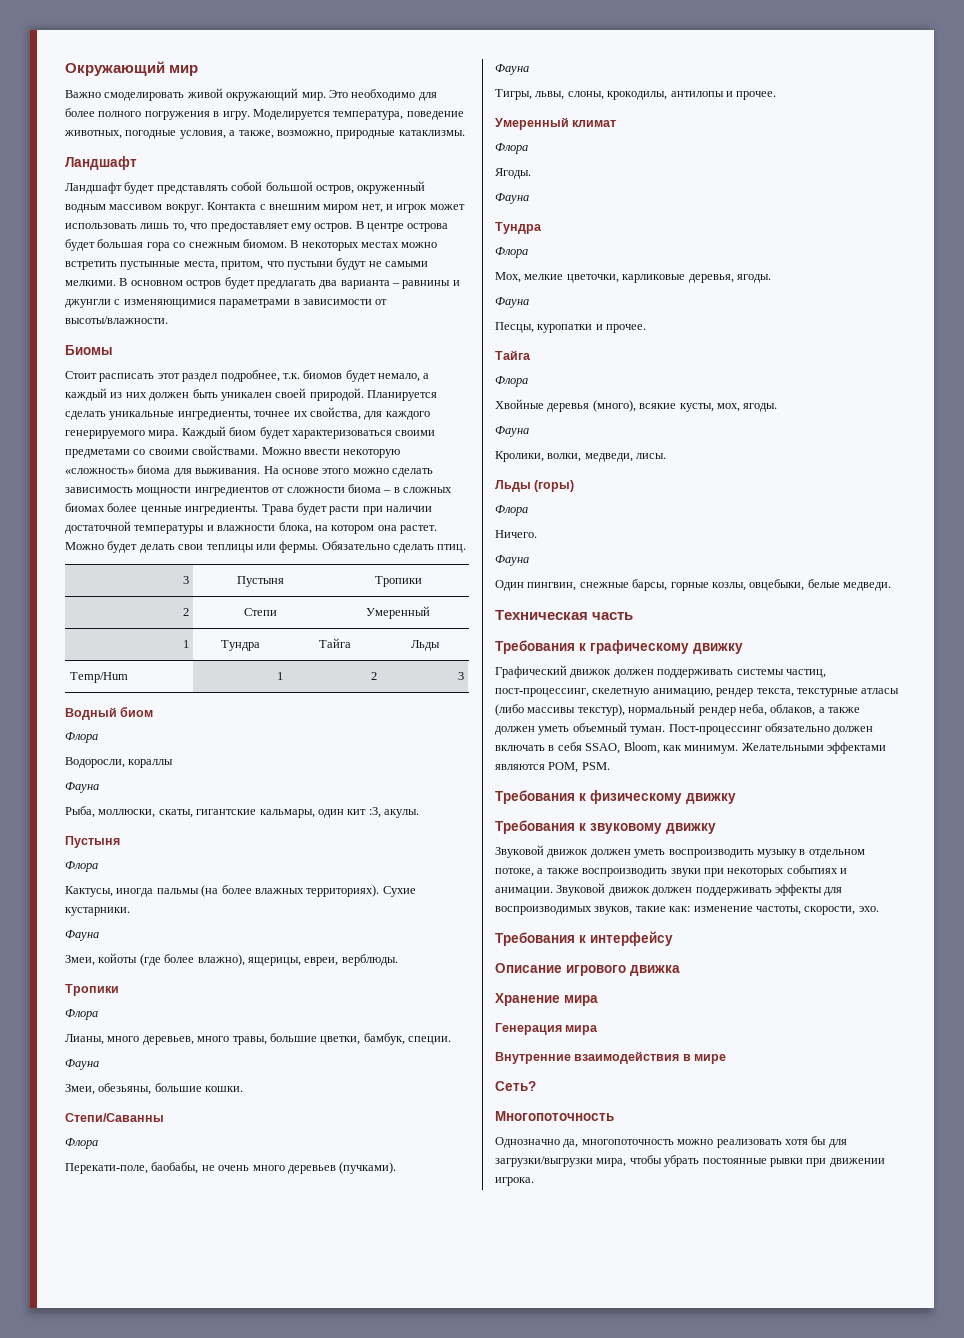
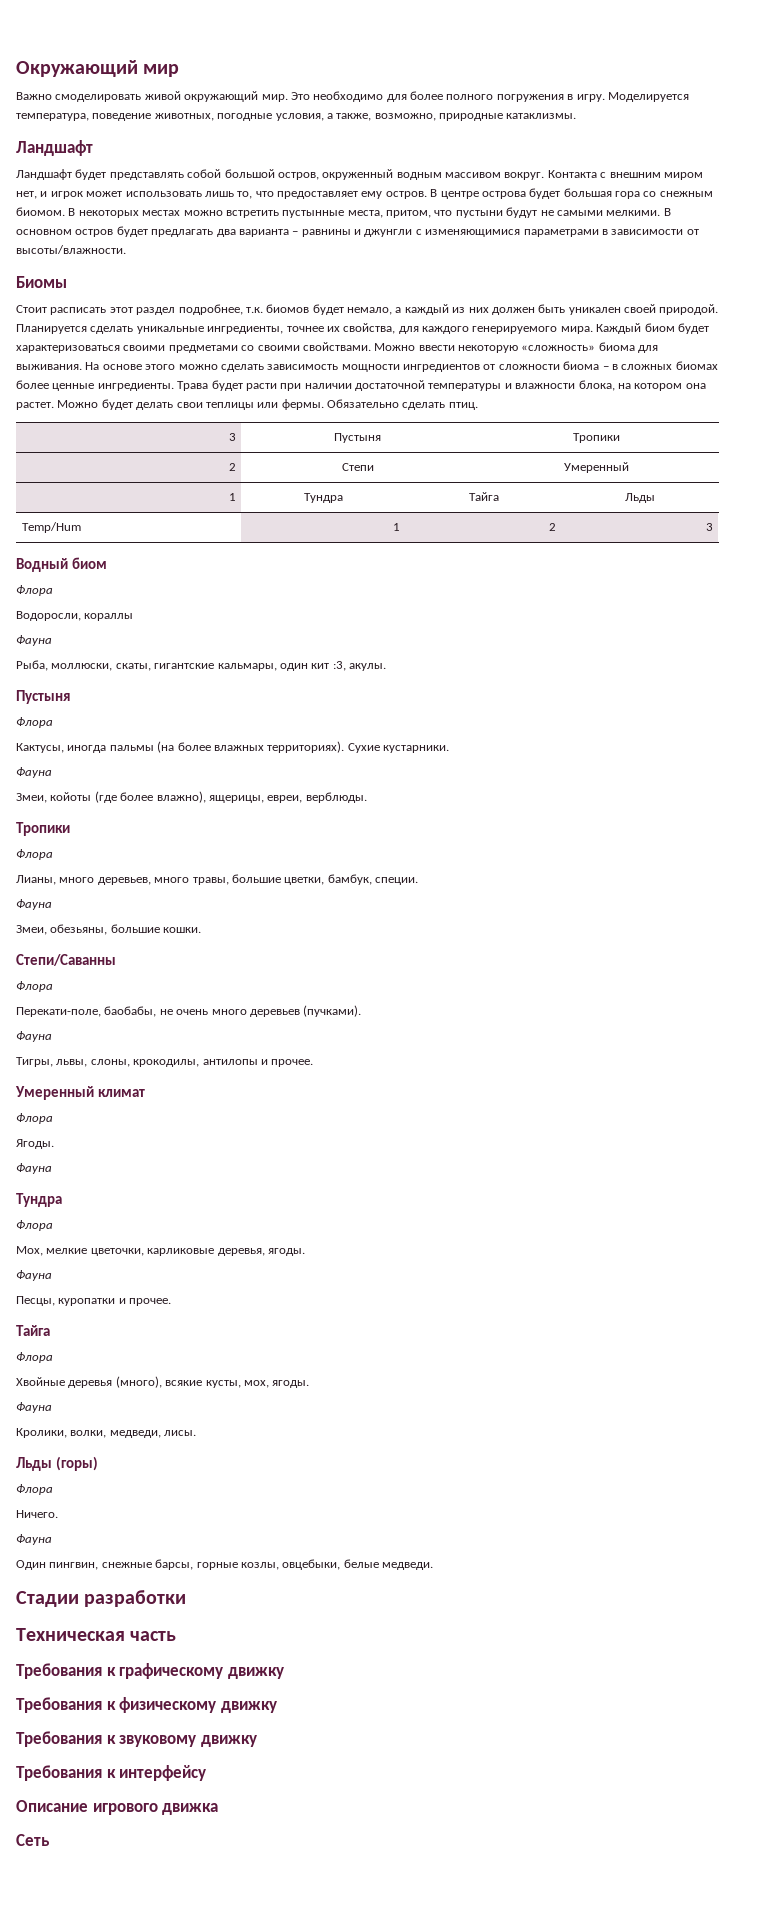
(891, 586) none -> [16,1590,187,1607] // Стадии разработки
[495,665,826,678] [495,688,900,697] [495,703,860,716] [495,722,874,735] [495,742,886,754] [495,762,610,773] // Графический движок должен поддерживать системы частиц, пост-процессинг, скелетную анимацию, рендер текста, текстурные атласы (либо массивы текстур), нормальный рендер неба, облаков, а также должен уметь объемный туман. Пост-процессинг обязательно должен включать в себя SSAO, Bloom, как минимум. Желательными эффектами являются POM, PSM. -> (284, 1673) none
[495,845,865,858] [495,865,847,877] [495,883,843,896] [495,906,879,915] // Звуковой движок должен уметь воспроизводить музыку в отдельном потоке, а также воспроизводить звуки при некоторых событиях и анимации. Звуковой движок должен поддерживать эффекты для воспроизводимых звуков, такие как: изменение частоты, скорости, эхо. -> (257, 1741) none
[495,993,598,1006] [495,1023,599,1035] [495,1051,727,1064] [495,1081,536,1091] [495,1111,614,1121] [495,1136,847,1148] [495,1155,885,1167] [495,1177,534,1186] Хранение мира // Генерация мира // Внутренние взаимодействия в мире // Сеть? // Многопоточность // Однозначно да, многопоточность можно реализовать хотя бы для загрузки/выгрузки мира, чтобы убрать постоянные рывки при движении игрока. -> [16,1834,50,1846] Сеть

